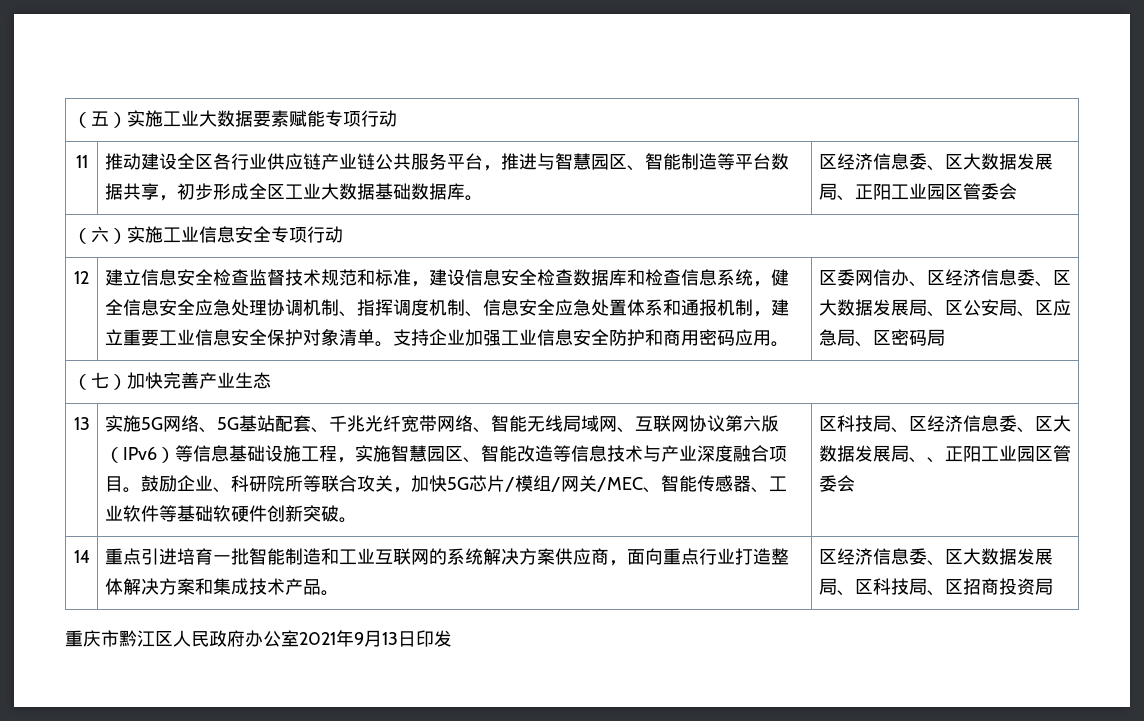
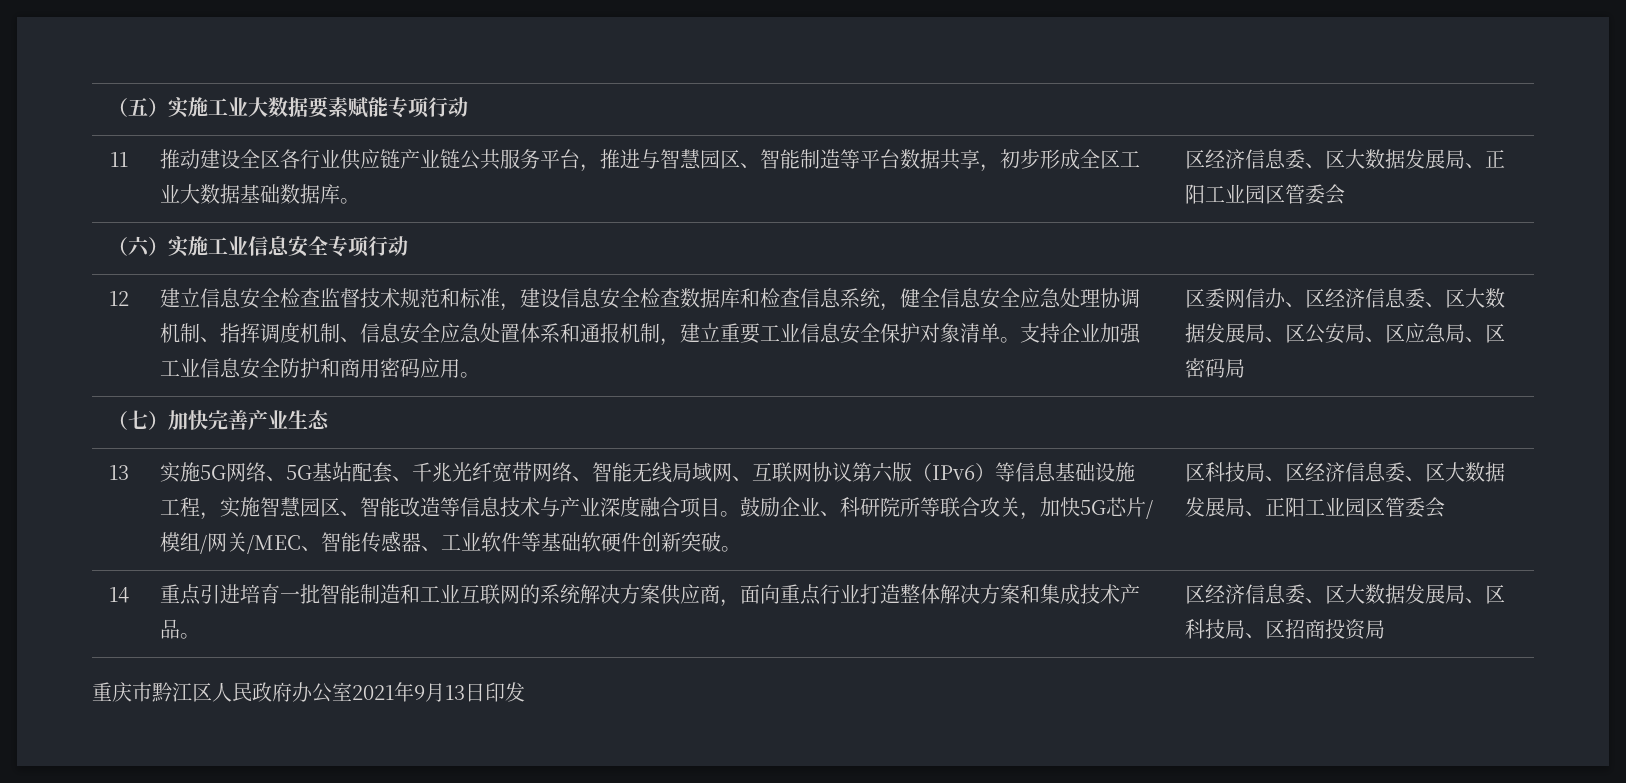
[926,457,945,463] 、 -> (1265, 513) none

